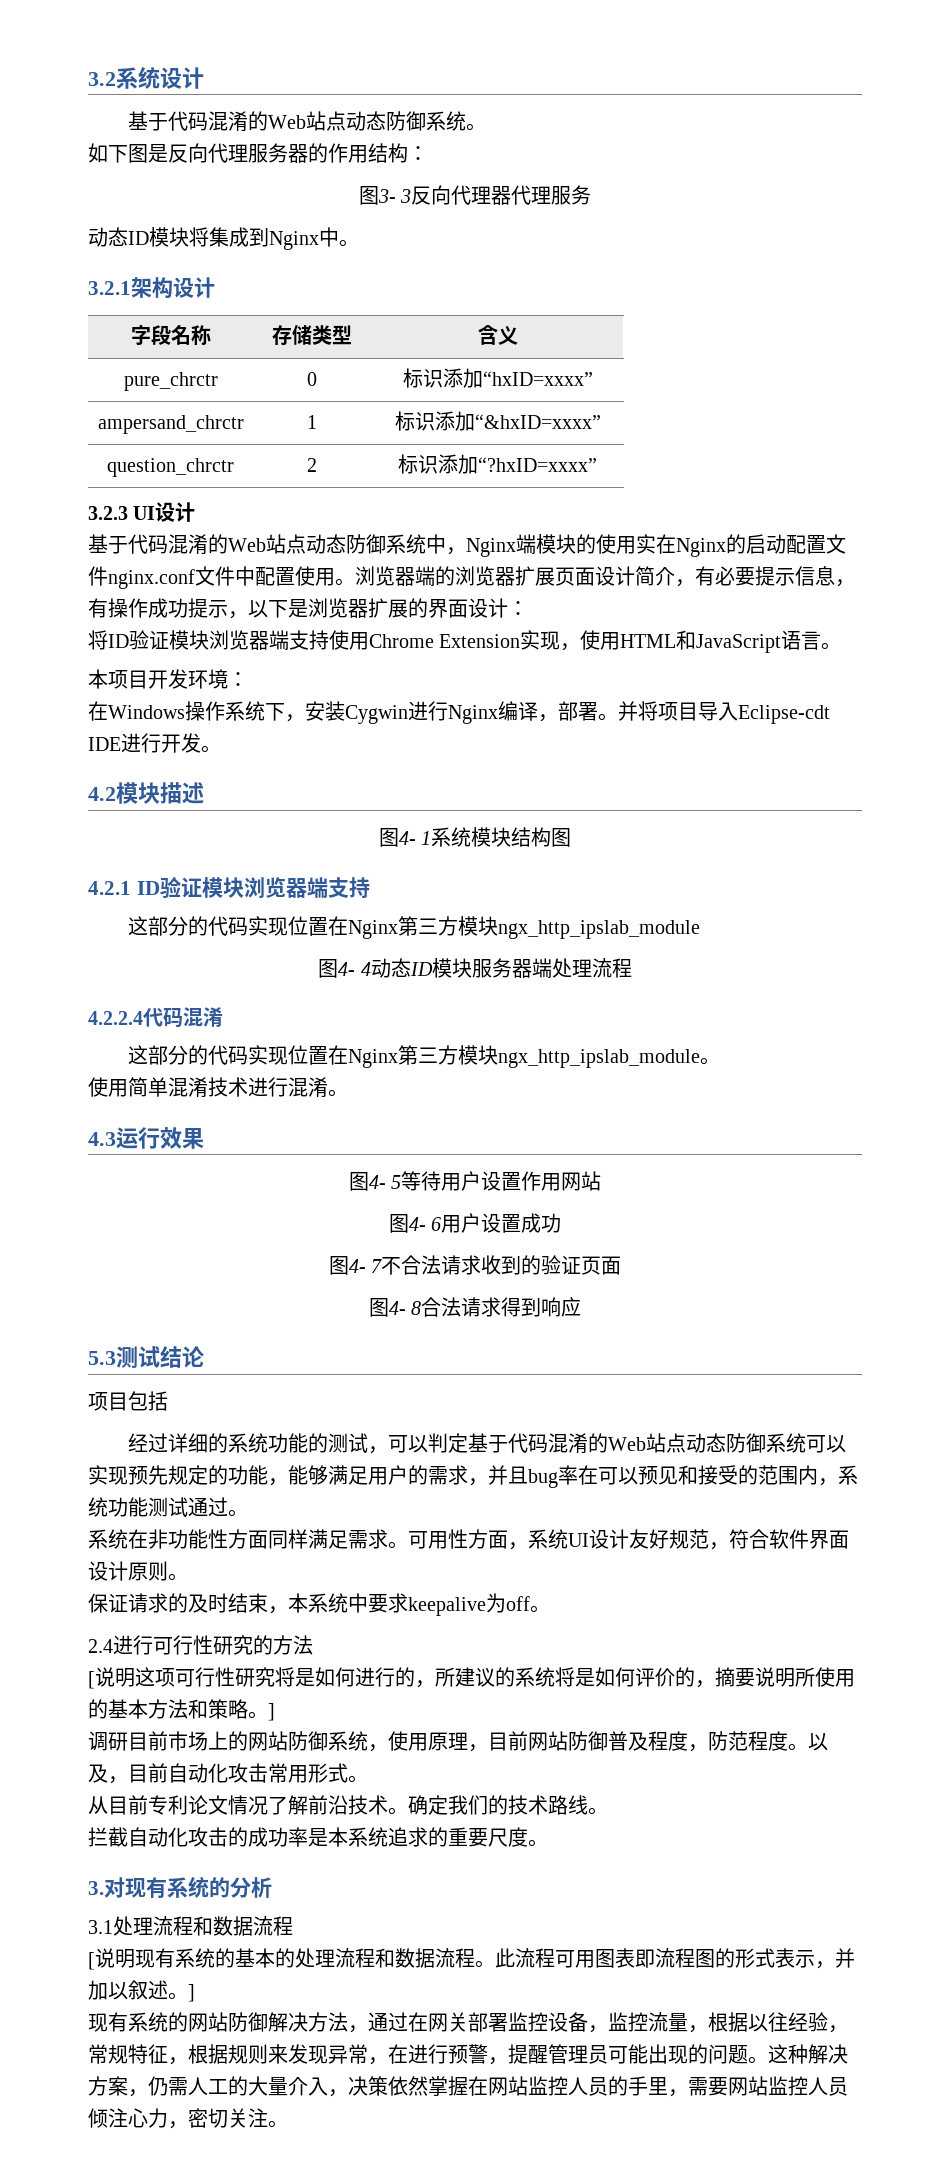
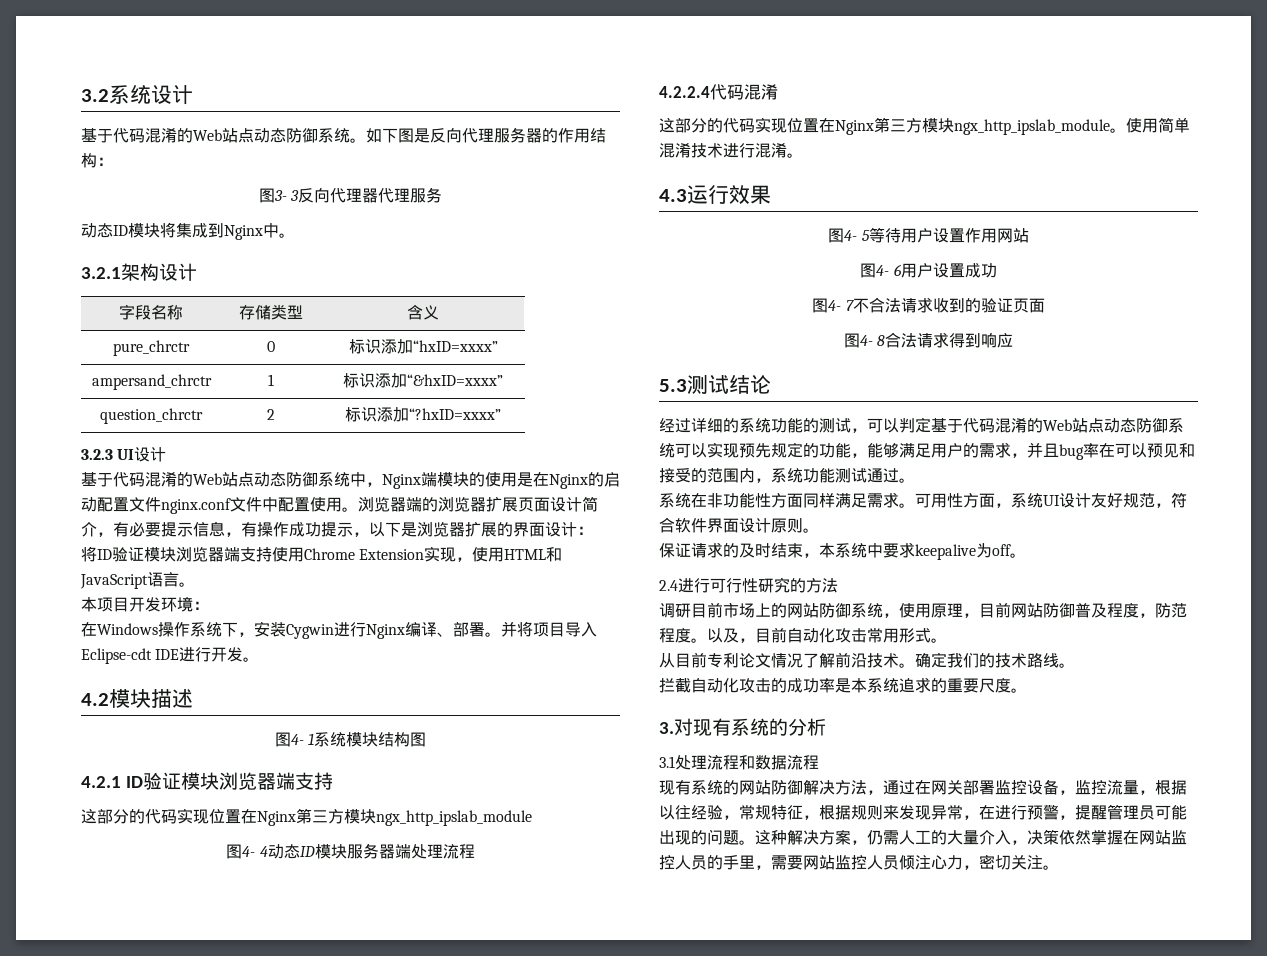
(487, 127) // -> (366, 140) none
[636,534,656,554] 实 -> [517,472,533,487] 是
[538,714,558,722] ， -> [437,632,453,637] 、
(721, 1061) // -> (1126, 130) none
[88,1391,168,1411] // 项目包括 -> (771, 384) none
[88,1667,855,1689] [88,1699,275,1721] // [说明这项可行性研究将是如何进行的，所建议的系统将是如何评价的，摘要说明所使用的基本方法和策略。] -> (838, 585) none
[88,1948,855,1970] [88,1980,195,2002] // [说明现有系统的基本的处理流程和数据流程。此流程可用图表即流程图的形式表示，并加以叙述。] -> (819, 762) none

